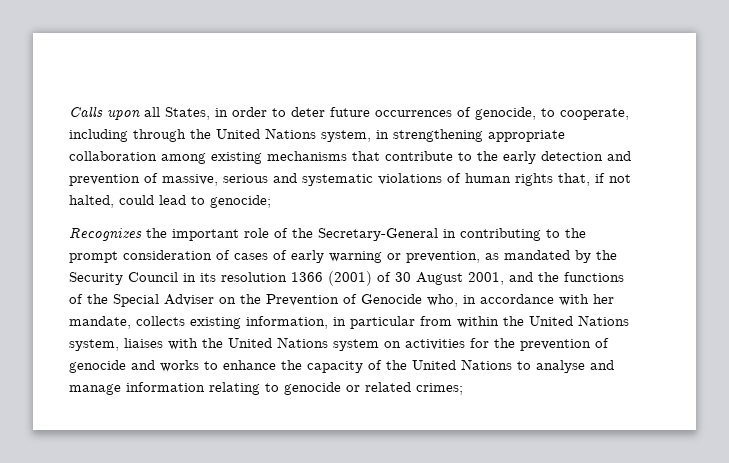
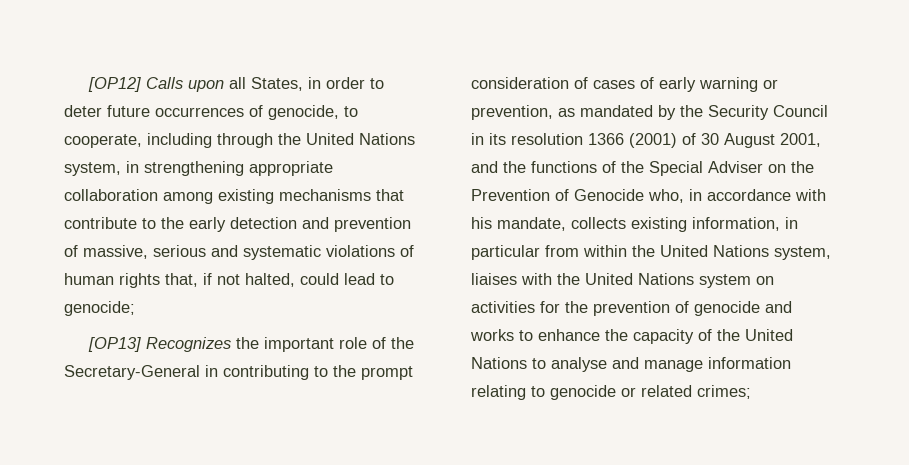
(69, 111) none -> [88,77,142,92] [OP12]
(271, 201) none -> [88,337,142,352] [OP13]
[593,294,614,304] her -> [471,217,492,229] his

